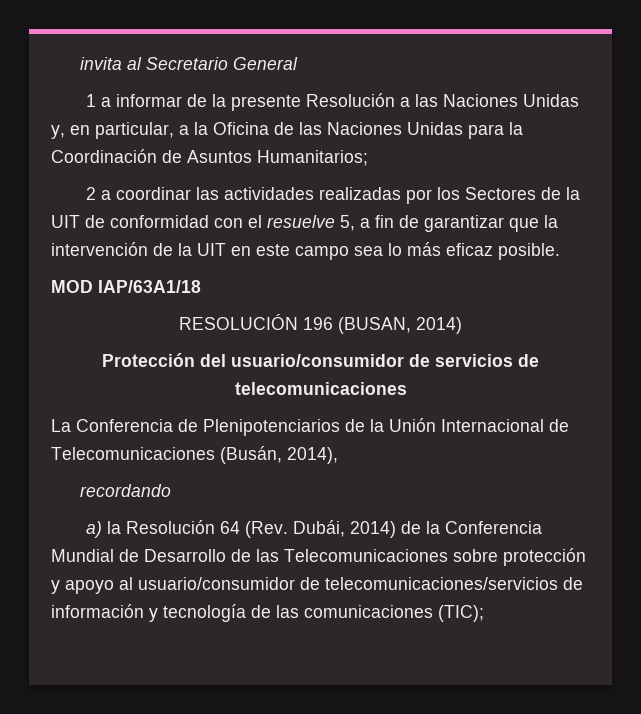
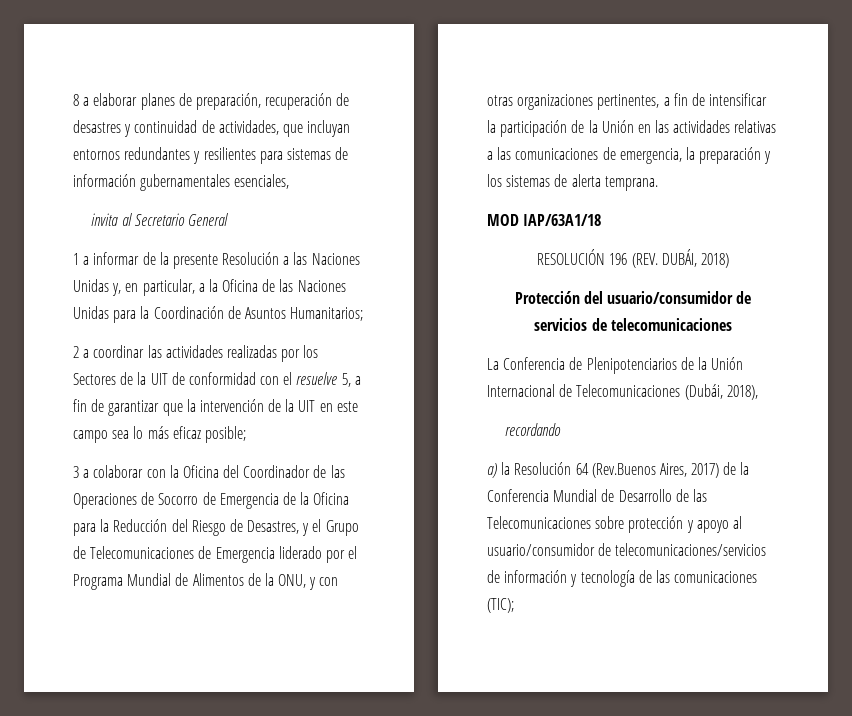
(79, 63) none -> [73,93,350,110] [73,120,351,137] [73,147,349,164] [73,174,290,191] 8 a elaborar planes de preparación, recuperación de desastres y continuidad de actividades, que incluyan entornos redundantes y resilientes para sistemas de información gubernamentales esenciales, //
[498,243,560,260] posible. -> [204,426,246,443] [73,465,345,478] [73,492,350,509] [73,519,359,536] [73,546,358,563] [73,573,339,590] [487,93,768,110] [487,120,777,137] [487,147,772,164] [487,174,658,191] posible; // 3 a colaborar con la Oficina del Coordinador de las Operaciones de Socorro de Emergencia de la Oficina para la Reducción del Riesgo de Desastres, y el Grupo de Telecomunicaciones de Emergencia liderado por el Programa Mundial de Alimentos de la ONU, y con otras organizaciones pertinentes, a fin de intensificar la participación de la Unión en las actividades relativas a las comunicaciones de emergencia, la preparación y los sistemas de alerta temprana.
[338,317,462,334] (BUSAN, 2014) -> [631,249,729,268] (REV. DUBÁI, 2018)
[220,446,338,464] (Busán, 2014), -> [684,384,758,400] (Dubái, 2018),
[244,520,396,538] (Rev. Dubái, 2014) -> [591,463,720,478] (Rev.Buenos Aires, 2017)

